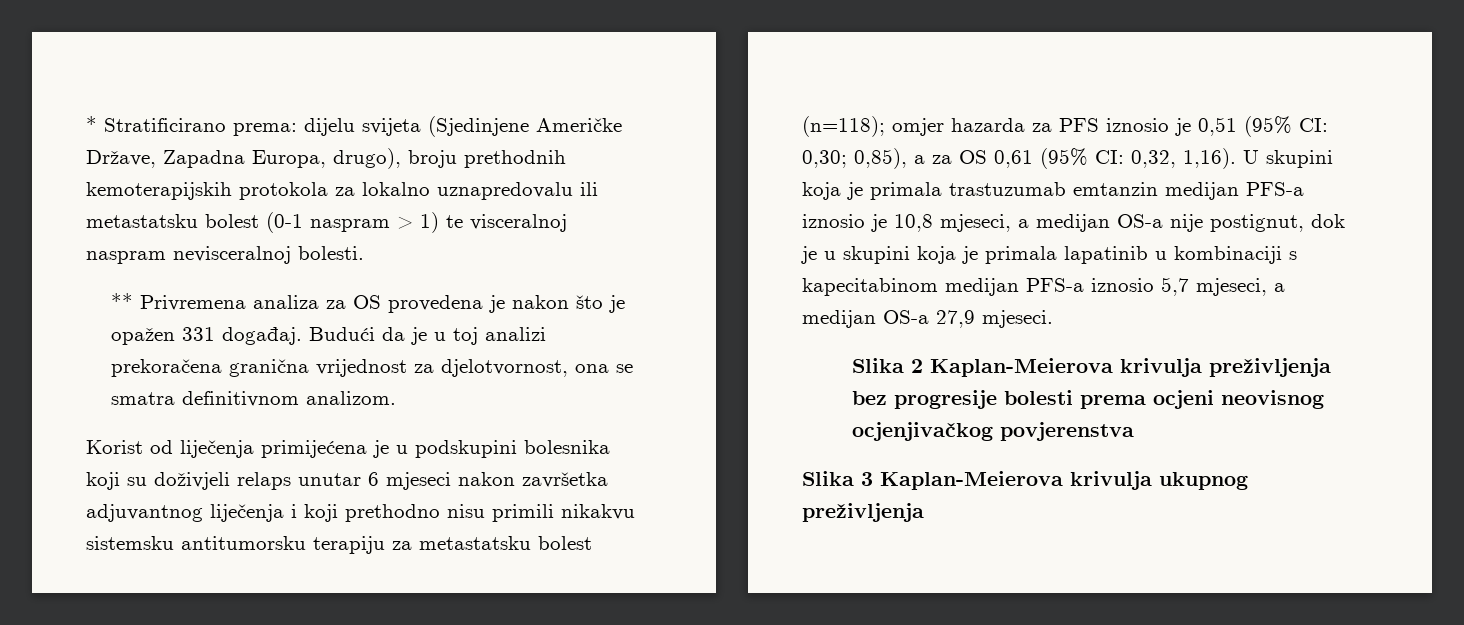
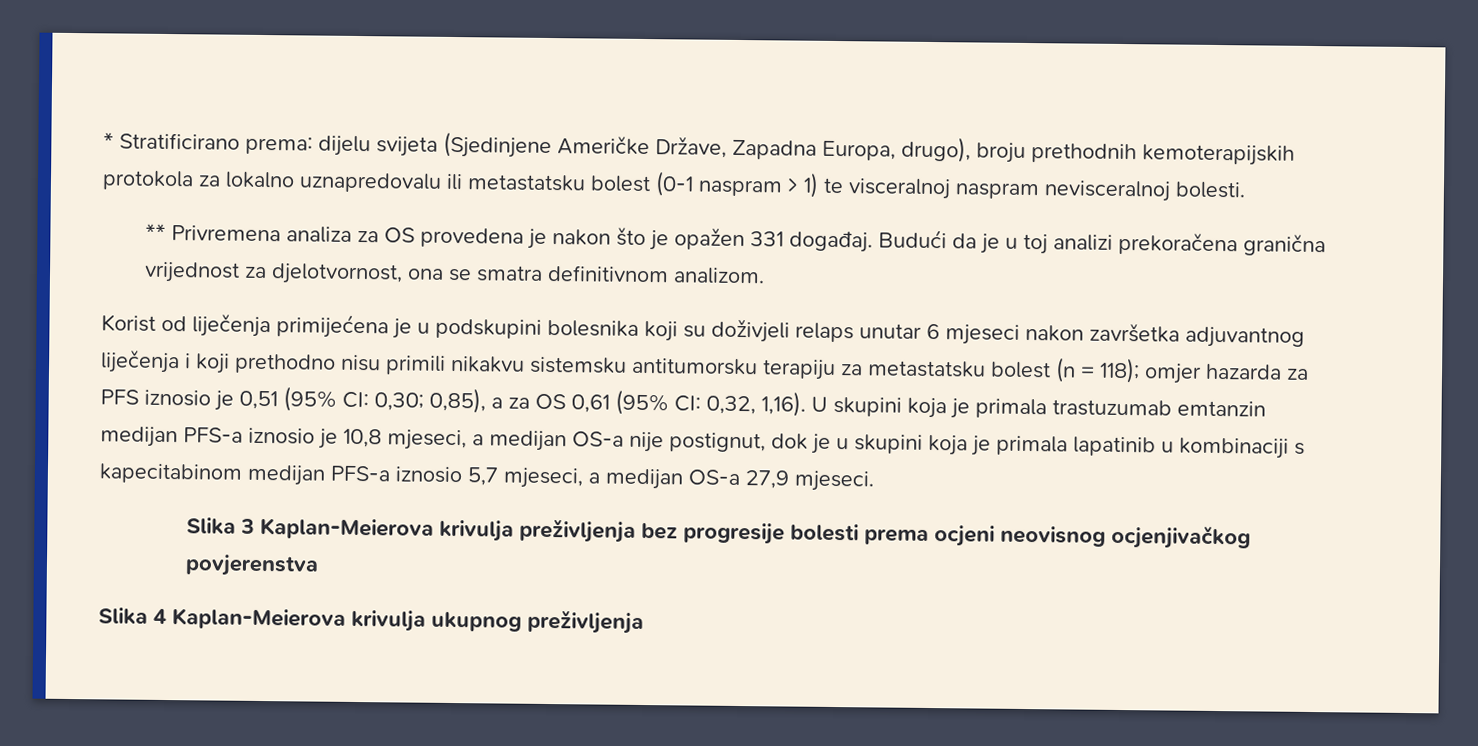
[802,116,885,137] (n=118); -> [1055,357,1140,384] (n = 118);
[911,359,924,373] 2 -> [239,518,255,534] 3
[861,472,873,486] 3 -> [153,608,167,625] 4

